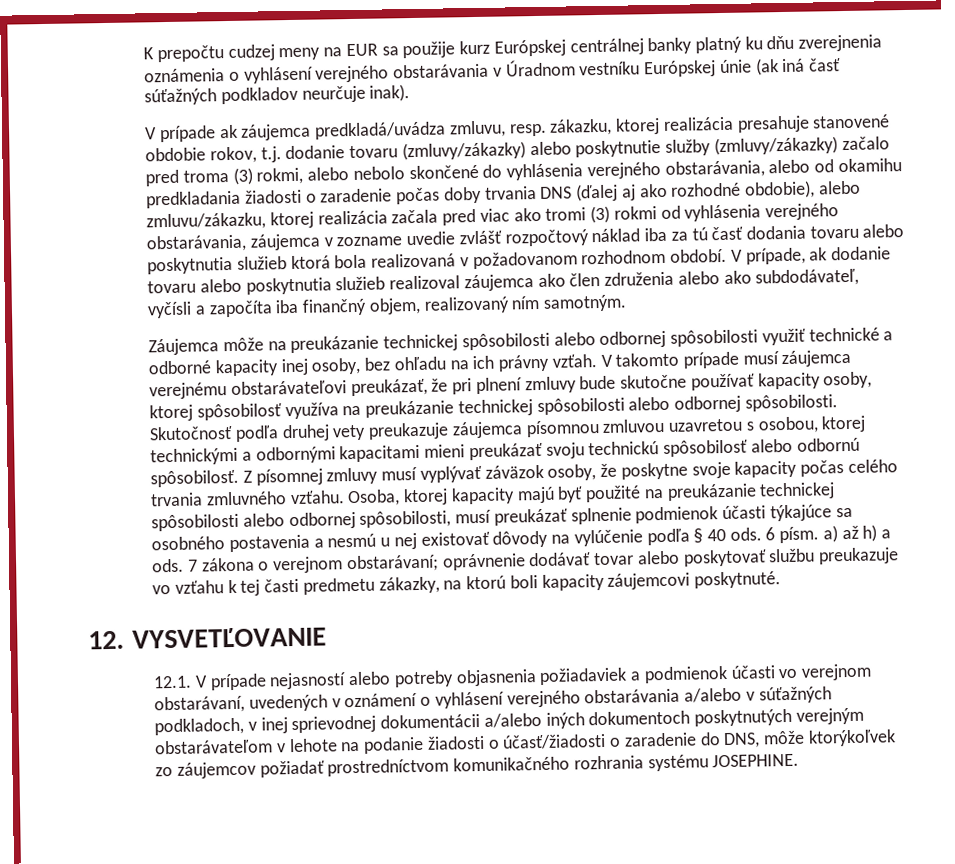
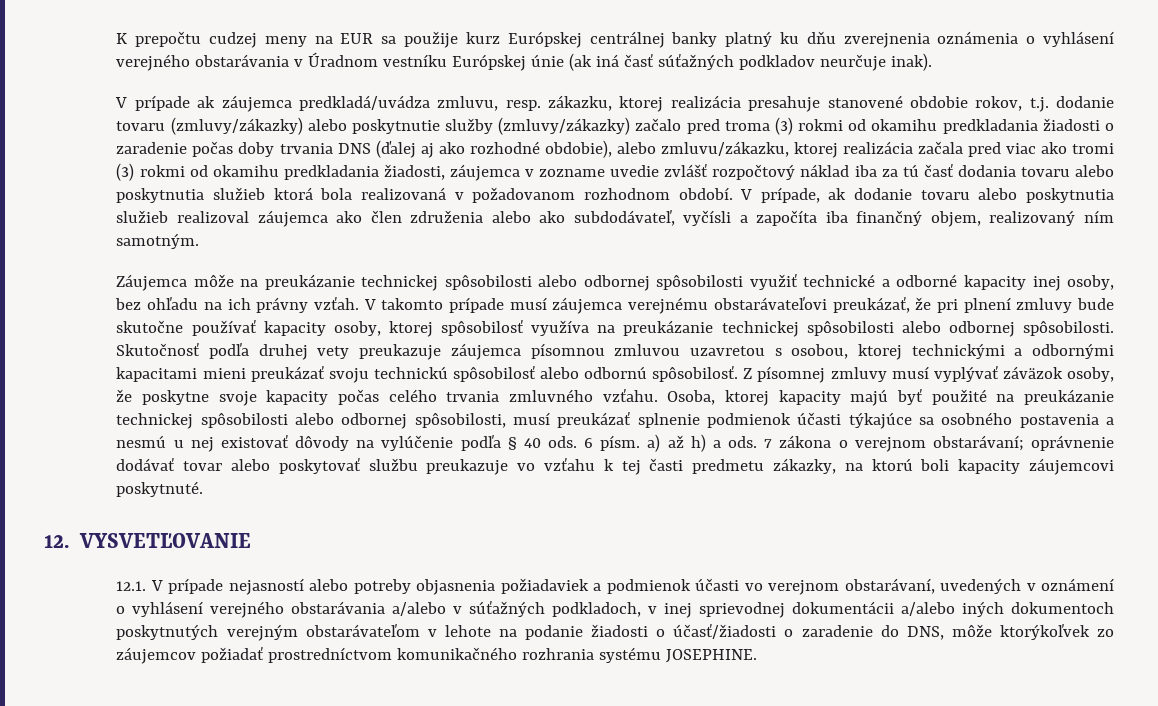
[256,159,811,185] rokmi, alebo nebolo skončené do vyhlásenia verejného obstarávania, alebo -> [798,119,844,131] rokmi
[684,203,840,222] [146,234,248,253] vyhlásenia verejného obstarávania, -> [212,164,445,180] okamihu predkladania žiadosti,

